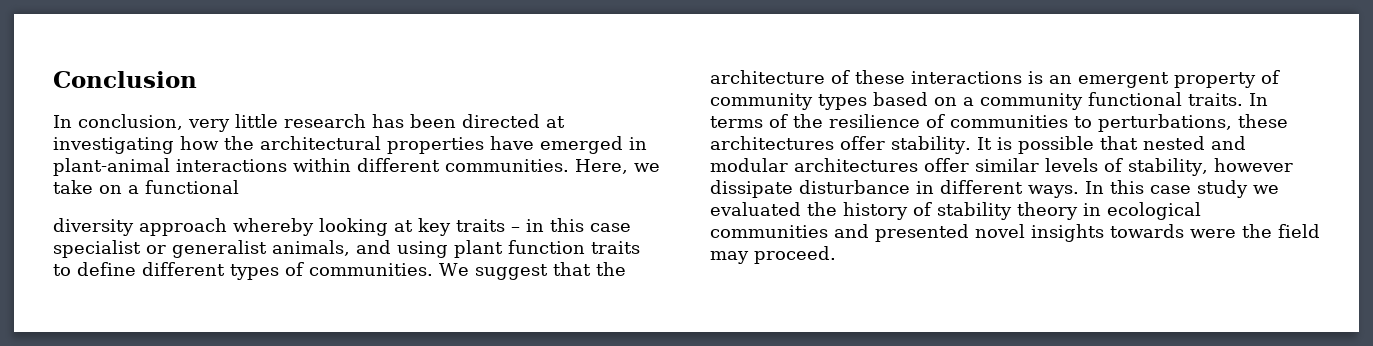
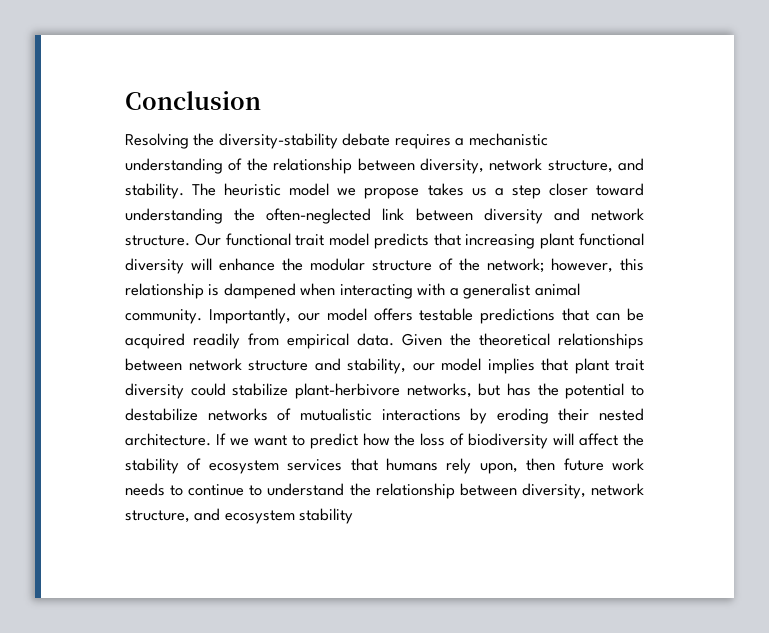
[53,114,565,132] [53,136,647,154] [53,158,660,176] [53,180,239,194] [53,218,631,236] [53,240,640,258] [53,262,626,280] [710,70,1280,88] [710,92,1268,110] [710,114,1288,132] [710,136,1246,154] [710,158,1293,176] [710,180,1279,198] [710,202,1201,220] [710,224,1320,242] [710,246,836,264] In conclusion, very little research has been directed at investigating how the architectural properties have emerged in plant-animal interactions within different communities. Here, we take on a functional // diversity approach whereby looking at key traits – in this case specialist or generalist animals, and using plant function traits to define different types of communities. We suggest that the architecture of these interactions is an emergent property of community types based on a community functional traits. In terms of the resilience of communities to perturbations, these architectures offer stability. It is possible that nested and modular architectures offer similar levels of stability, however dissipate disturbance in different ways. In this case study we evaluated the history of stability theory in ecological communities and presented novel insights towards were the field may proceed. -> [125,133,548,149] [125,158,644,174] [125,183,644,199] [125,208,645,224] [125,233,644,249] [125,258,644,274] [125,283,580,299] [125,308,645,324] [125,333,644,349] [125,358,644,374] [125,383,645,399] [125,408,644,424] [125,433,644,449] [125,458,644,474] [125,483,644,499] [125,508,354,524] Resolving the diversity-stability debate requires a mechanistic understanding of the relationship between diversity, network structure, and stability. The heuristic model we propose takes us a step closer toward understanding the often-neglected link between diversity and network structure. Our functional trait model predicts that increasing plant functional diversity will enhance the modular structure of the network; however, this relationship is dampened when interacting with a generalist animal community. Importantly, our model offers testable predictions that can be acquired readily from empirical data. Given the theoretical relationships between network structure and stability, our model implies that plant trait diversity could stabilize plant-herbivore networks, but has the potential to destabilize networks of mutualistic interactions by eroding their nested architecture. If we want to predict how the loss of biodiversity will affect the stability of ecosystem services that humans rely upon, then future work needs to continue to understand the relationship between diversity, network structure, and ecosystem stability

